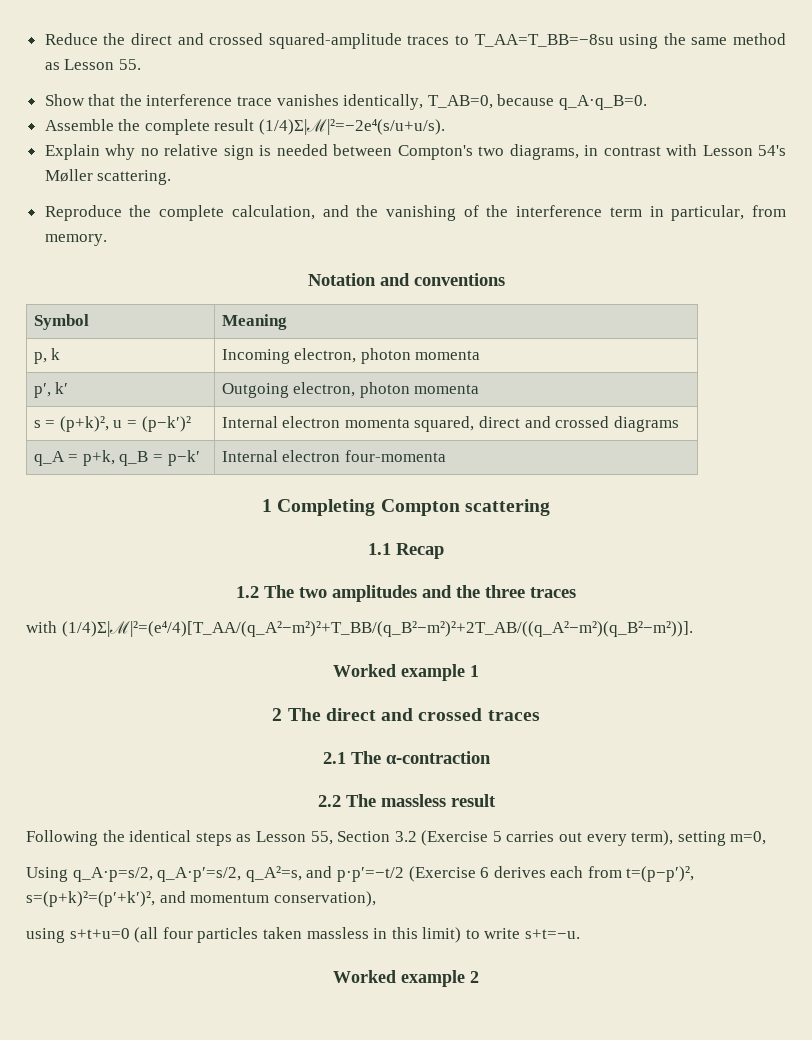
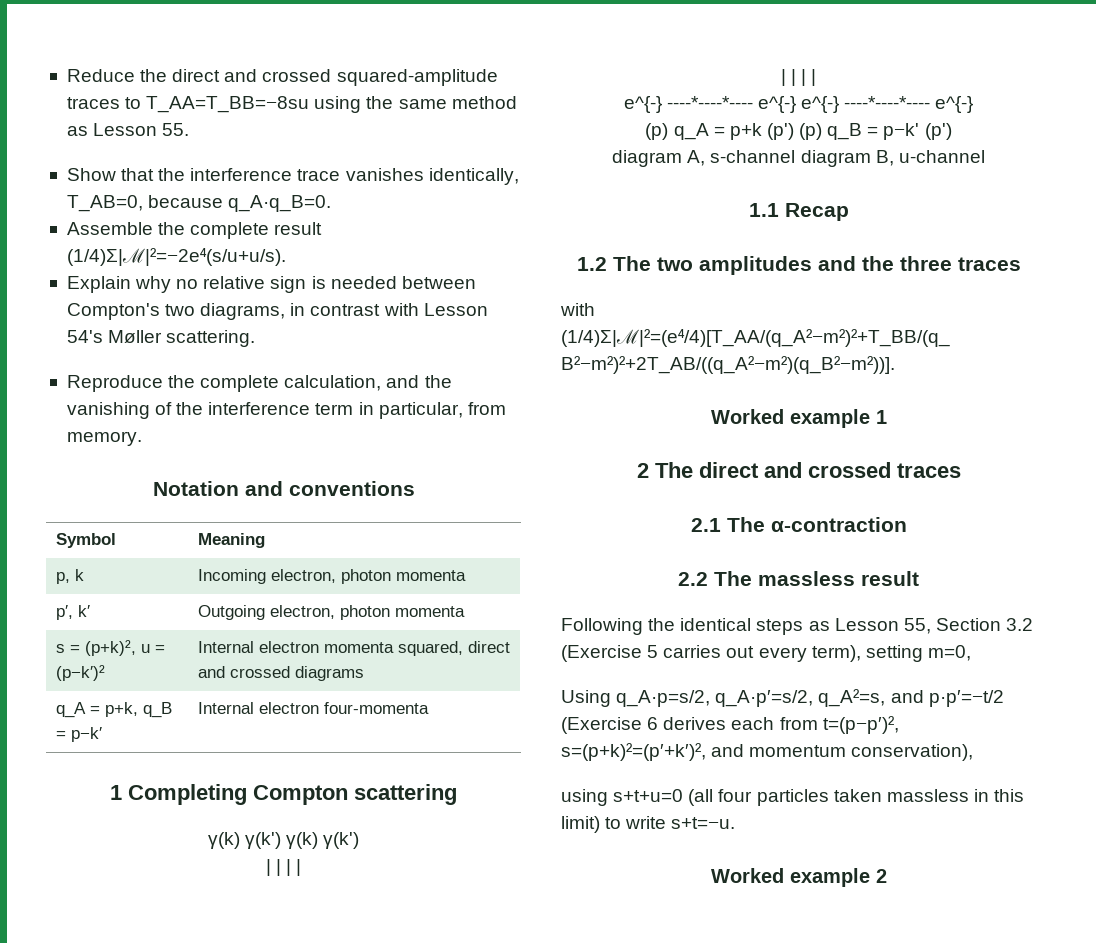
(550, 507) none -> [207,832,360,849] [265,859,302,876] [780,69,817,86] [623,96,974,113] [645,123,952,140] [612,150,985,167] // γ(k) γ(k') γ(k) γ(k') // | | | | // | | | | // e^{-} ----*----*---- e^{-} e^{-} ----*----*---- e^{-} // (p) q_A = p+k (p') (p) q_B = p−k' (p') // diagram A, s-channel diagram B, u-channel

